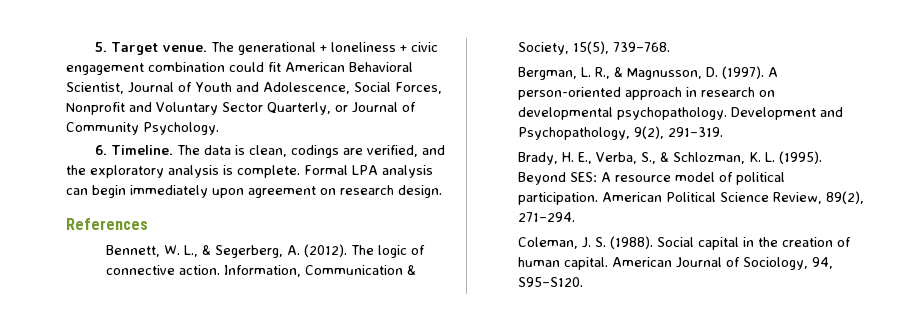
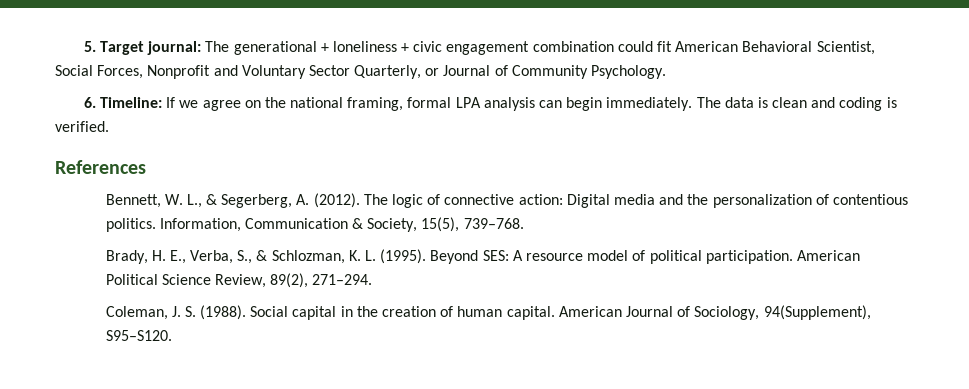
[161,45,207,52] venue. -> [147,41,202,55] journal:
[128,82,350,94] Journal of Youth and Adolescence, -> (875, 48) none
[110,145,445,158] [66,165,433,178] [66,185,442,198] Timeline. The data is clean, codings are verified, and the exploratory analysis is complete. Formal LPA analysis can begin immediately upon agreement on research design. -> [99,97,897,111] [55,121,109,132] Timeline: If we agree on the national framing, formal LPA analysis can begin immediately. The data is clean and coding is verified.
[178,265,220,275] action. -> [518,194,908,208] [105,218,156,232] action: Digital media and the personalization of contentious politics.
[517,66,778,80] [517,87,775,100] [517,107,843,120] [517,126,723,140] // Bergman, L. R., & Magnusson, D. (1997). A person-oriented approach in research on developmental psychopathology. Development and Psychopathology, 9(2), 291–319. -> (524, 223) none
[811,257,833,269] 94, -> [763,305,871,320] 94(Supplement),

